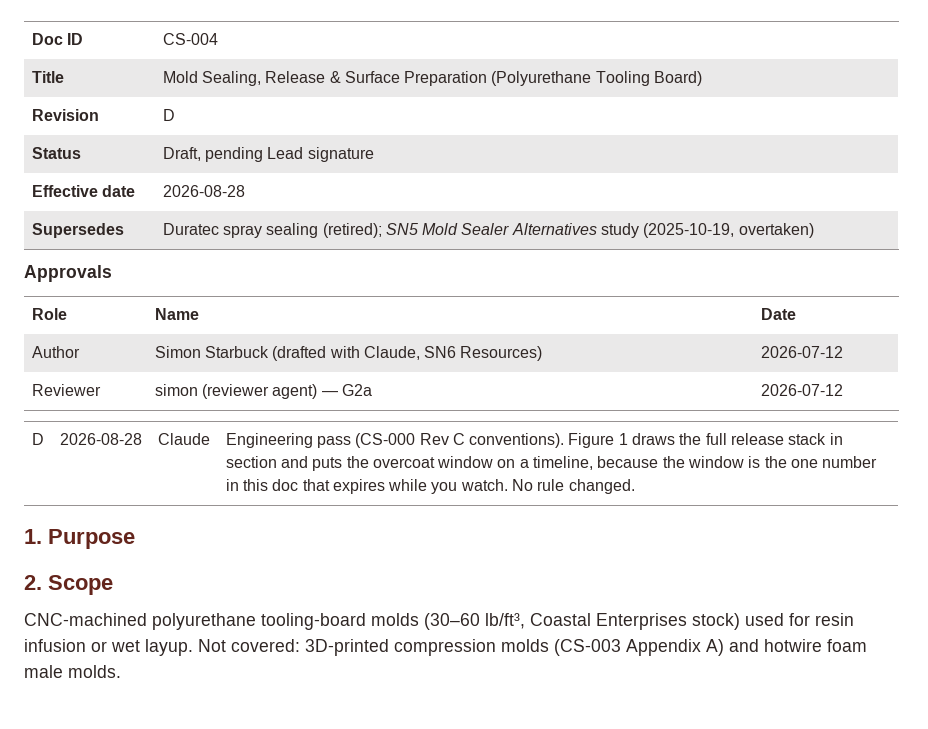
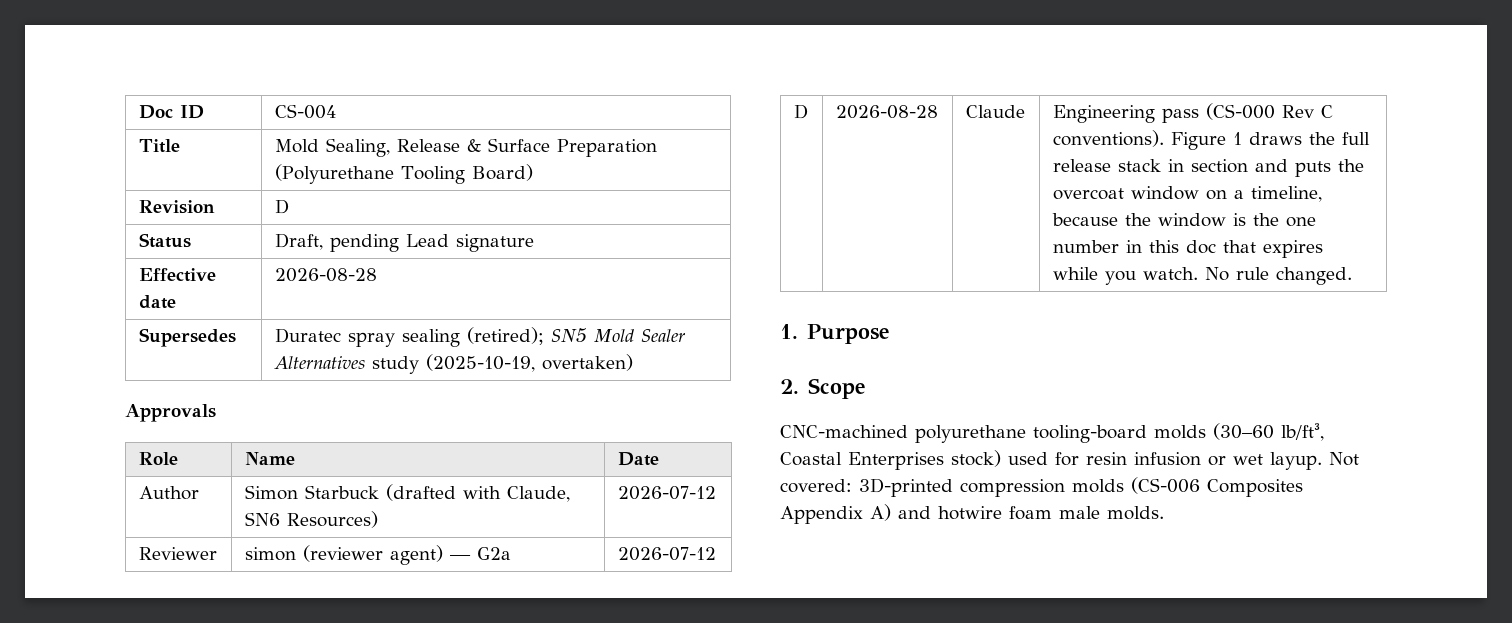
[554,639,621,656] (CS-003 -> [1131,477,1303,497] (CS-006 Composites

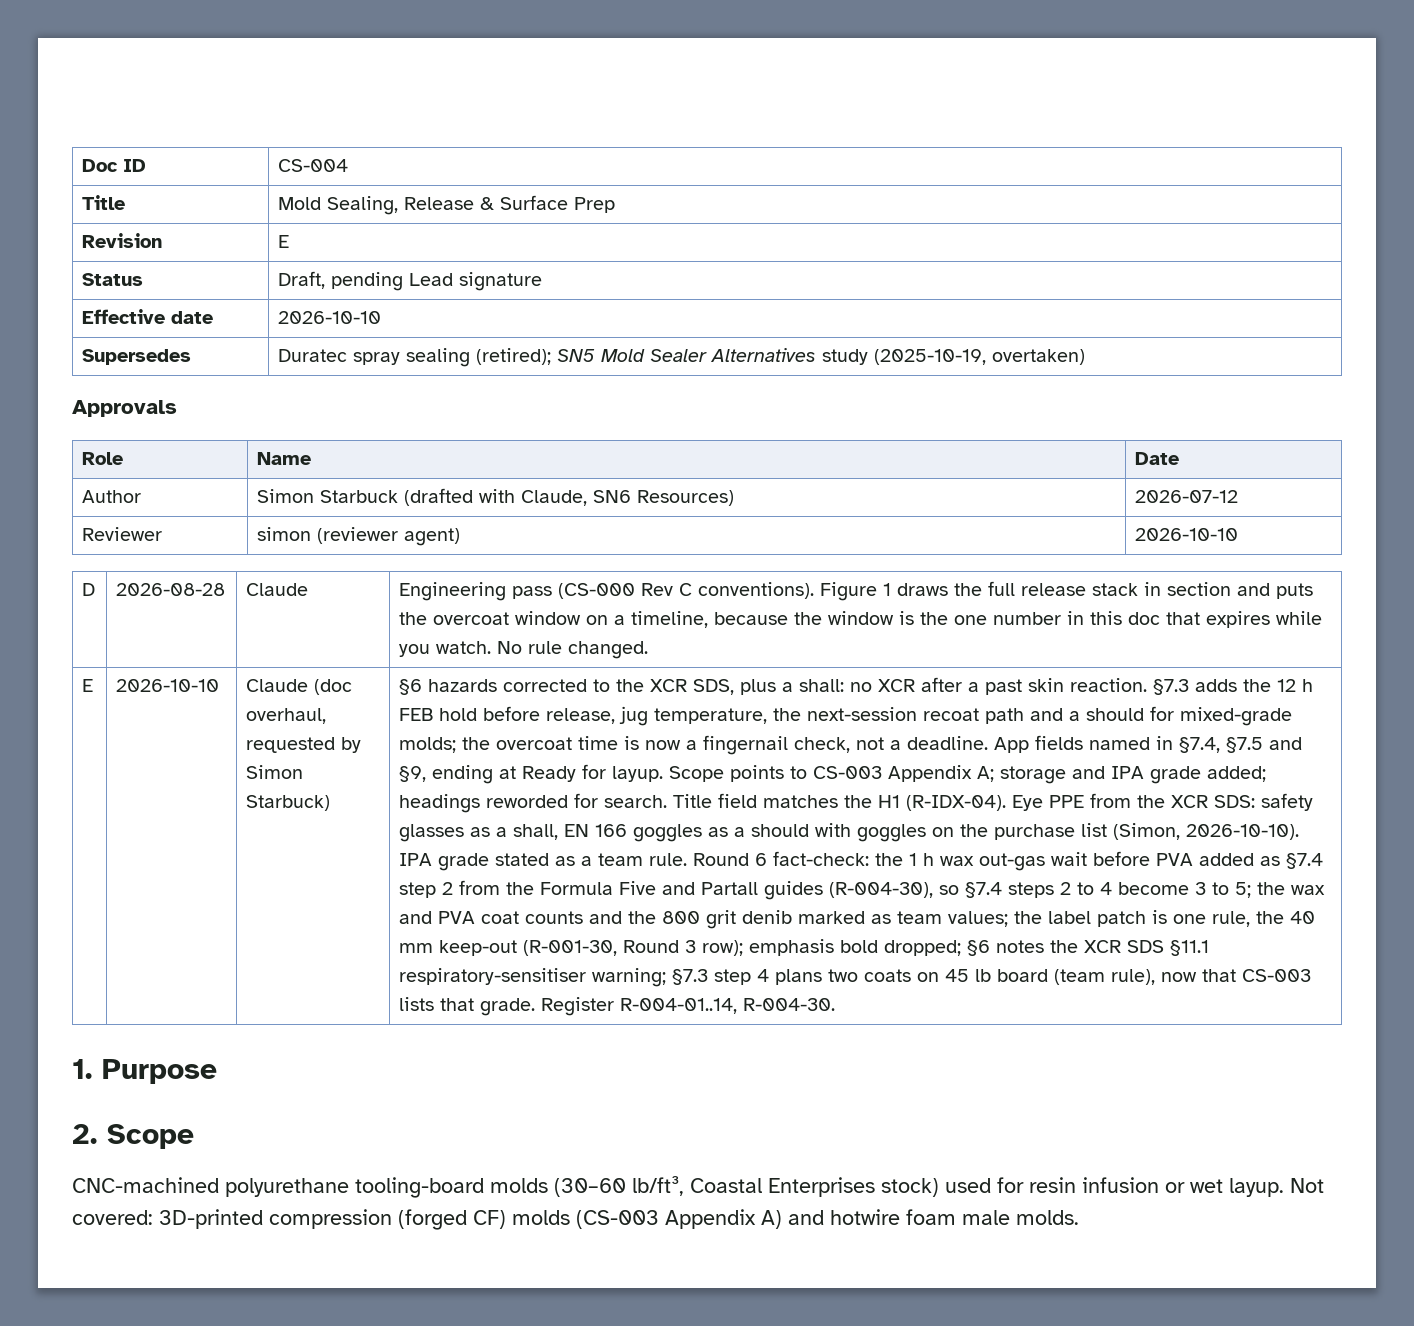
[556,139,657,157] [274,164,533,184] Preparation (Polyurethane Tooling Board) -> [574,197,616,213] Prep
[274,199,289,214] D -> [278,235,290,248] E
[274,268,377,282] 2026-08-28 -> [278,311,382,324] 2026-10-10
[449,547,511,560] [617,547,716,561] — G2a | 2026-07-12 -> [1135,528,1239,541] | 2026-10-10
(1352, 276) none -> [82,679,94,692] [116,679,220,692] [246,679,353,695] [246,708,327,724] [246,737,362,753] [246,765,304,779] [246,795,331,811] [399,677,1314,695] [399,706,1293,726] [399,735,1303,755] [399,764,1267,784] [399,793,1314,813] [399,823,1300,842] [399,851,1324,871] [399,880,1326,900] [399,910,1316,929] [399,939,1210,956] [399,968,1312,987] [399,997,836,1016] // E | 2026-10-10 | Claude (doc overhaul, requested by Simon Starbuck) | §6 hazards corrected to the XCR SDS, plus a shall: no XCR after a past skin reaction. §7.3 adds the 12 h FEB hold before release, jug temperature, the next-session recoat path and a should for mixed-grade molds; the overcoat time is now a fingernail check, not a deadline. App fields named in §7.4, §7.5 and §9, ending at Ready for layup. Scope points to CS-003 Appendix A; storage and IPA grade added; headings reworded for search. Title field matches the H1 (R-IDX-04). Eye PPE from the XCR SDS: safety glasses as a shall, EN 166 goggles as a should with goggles on the purchase list (Simon, 2026-10-10). IPA grade stated as a team rule. Round 6 fact-check: the 1 h wax out-gas wait before PVA added as §7.4 step 2 from the Formula Five and Partall guides (R-004-30), so §7.4 steps 2 to 4 become 3 to 5; the wax and PVA coat counts and the 800 grit denib marked as team values; the label patch is one rule, the 40 mm keep-out (R-001-30, Round 3 row); emphasis bold dropped; §6 notes the XCR SDS §11.1 respiratory-sensitiser warning; §7.3 step 4 plans two coats on 45 lb board (team rule), now that CS-003 lists that grade. Register R-004-01..14, R-004-30.
[1072,477,1303,497] molds (CS-006 Composites -> [398,1209,659,1230] (forged CF) molds (CS-003

